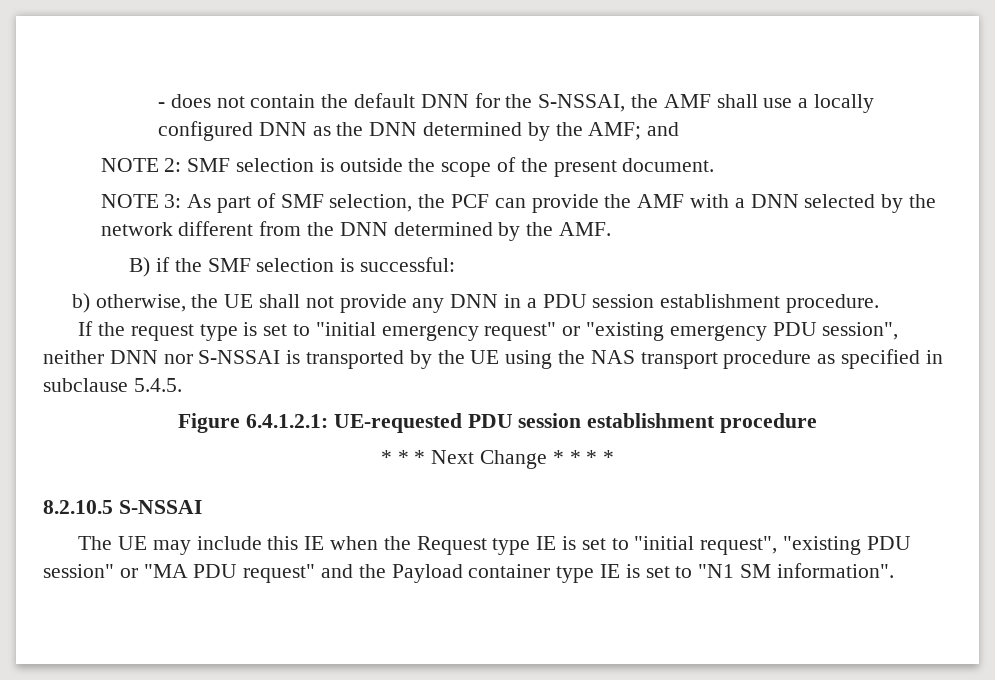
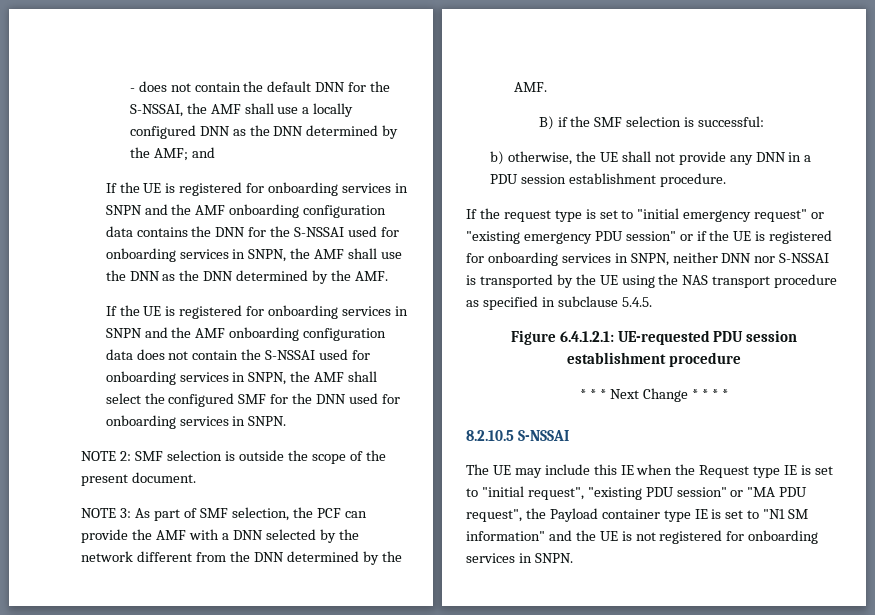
(680, 129) none -> [105,182,408,196] [105,204,387,218] [105,226,399,237] [105,248,402,262] [105,270,388,284] [105,305,408,319] [105,327,387,341] [105,349,370,360] [105,371,378,385] [105,393,400,407] [105,415,287,429] // If the UE is registered for onboarding services in SNPN and the AMF onboarding configuration data contains the DNN for the S-NSSAI used for onboarding services in SNPN, the AMF shall use the DNN as the DNN determined by the AMF. // If the UE is registered for onboarding services in SNPN and the AMF onboarding configuration data does not contain the S-NSSAI used for onboarding services in SNPN, the AMF shall select the configured SMF for the DNN used for onboarding services in SNPN.
[822,322,899,340] session", -> [625,230,833,244] [466,252,669,266] session" or if the UE is registered for onboarding services in SNPN,
[243,564,354,583] request" and -> [466,509,522,522] request",
[776,563,894,578] information". -> [466,530,819,544] [466,553,573,563] information" and the UE is not registered for onboarding services in SNPN.

